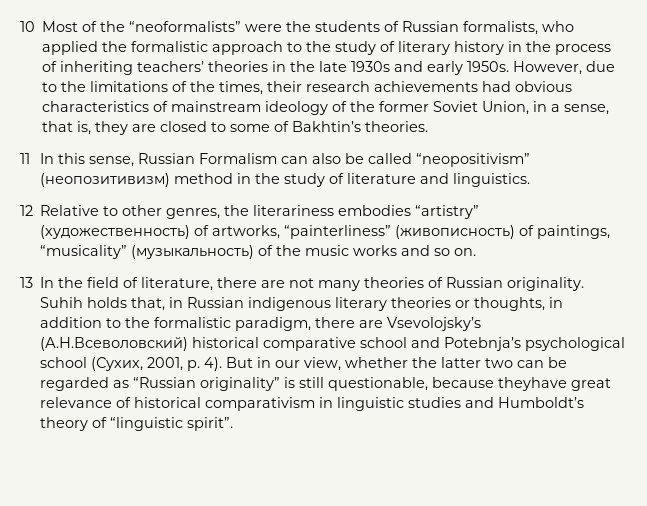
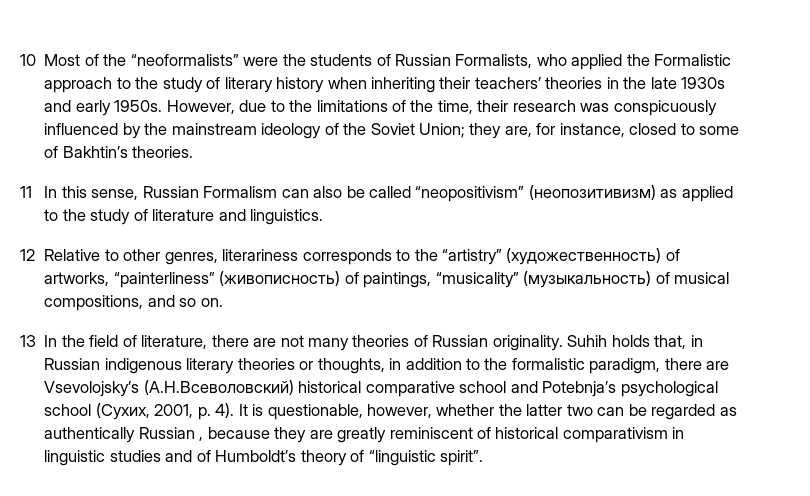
[463,21,539,35] formalists, -> [455,54,533,68] Formalists,
[131,41,209,52] formalistic -> [654,54,732,66] Formalistic
[508,41,612,55] [42,61,134,75] in the process of inheriting -> [327,77,471,93] when inheriting their
[219,81,264,95] times, -> [437,100,473,114] time,
[374,81,573,92] [42,101,610,115] [42,121,157,135] achievements had obvious characteristics of mainstream ideology of the former Soviet Union, in a sense, that is, they are -> [580,100,717,116] [44,123,625,139] was conspicuously influenced by the mainstream ideology of the Soviet Union; they are, for instance,
[173,173,251,184] method in -> [660,186,733,202] [44,209,59,221] as applied to
[224,205,412,216] the literariness embodies -> [222,249,438,265] literariness corresponds to the
[276,245,398,256] the music works -> [674,272,730,284] [44,295,144,311] musical compositions,
[226,357,342,371] But in our view, -> [238,404,433,420] It is questionable, however,
[133,377,612,391] [40,397,113,408] “Russian originality” is still questionable, because theyhave great relevance -> [44,427,473,443] authentically Russian , because they are greatly reminiscent
(495, 402) none -> [196,450,211,462] of

